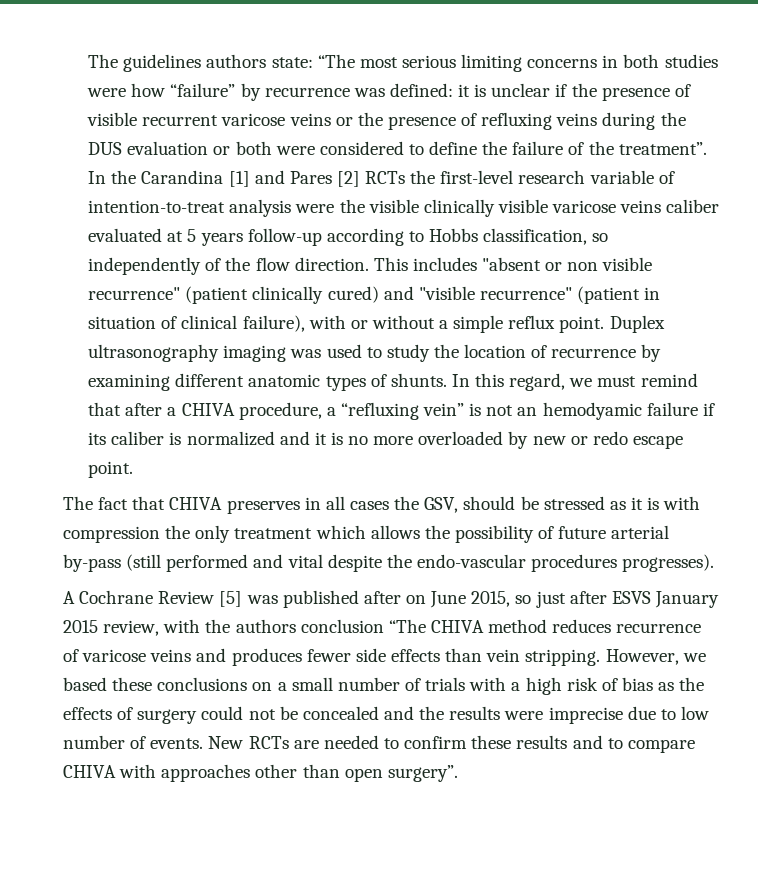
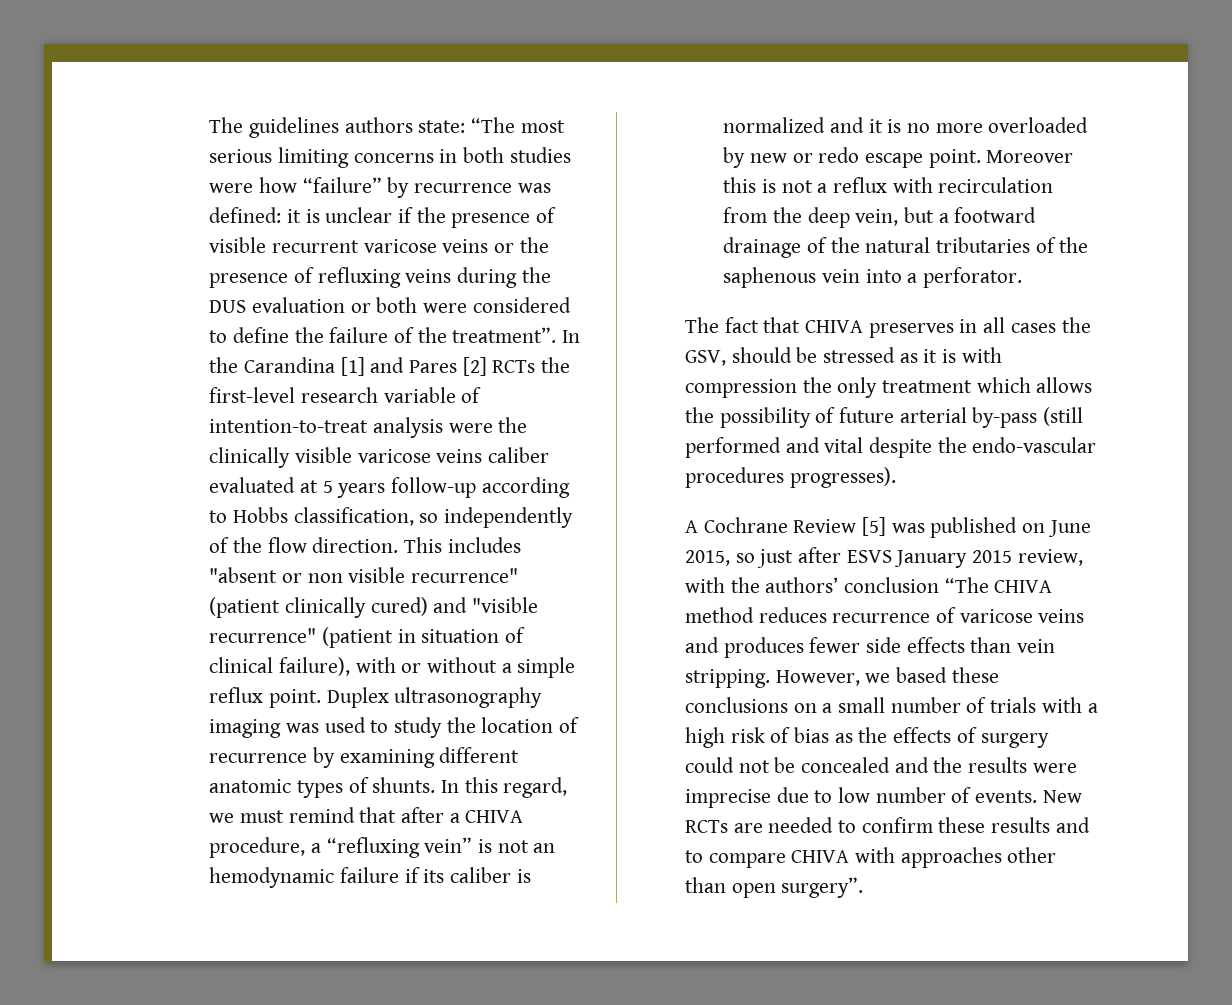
[368,199,419,213] visible -> (528, 425) none
[542,402,642,420] hemodyamic -> [209,867,335,888] hemodynamic
(134, 469) none -> [986,150,1074,163] [723,177,1054,193] [723,207,1037,228] [723,237,1089,258] [723,267,1022,288] Moreover this is not a reflux with recirculation from the deep vein, but a footward drainage of the natural tributaries of the saphenous vein into a perforator.
[363,591,401,604] after -> (1018, 527) none
[235,619,296,633] authors -> [765,577,839,593] authors’

